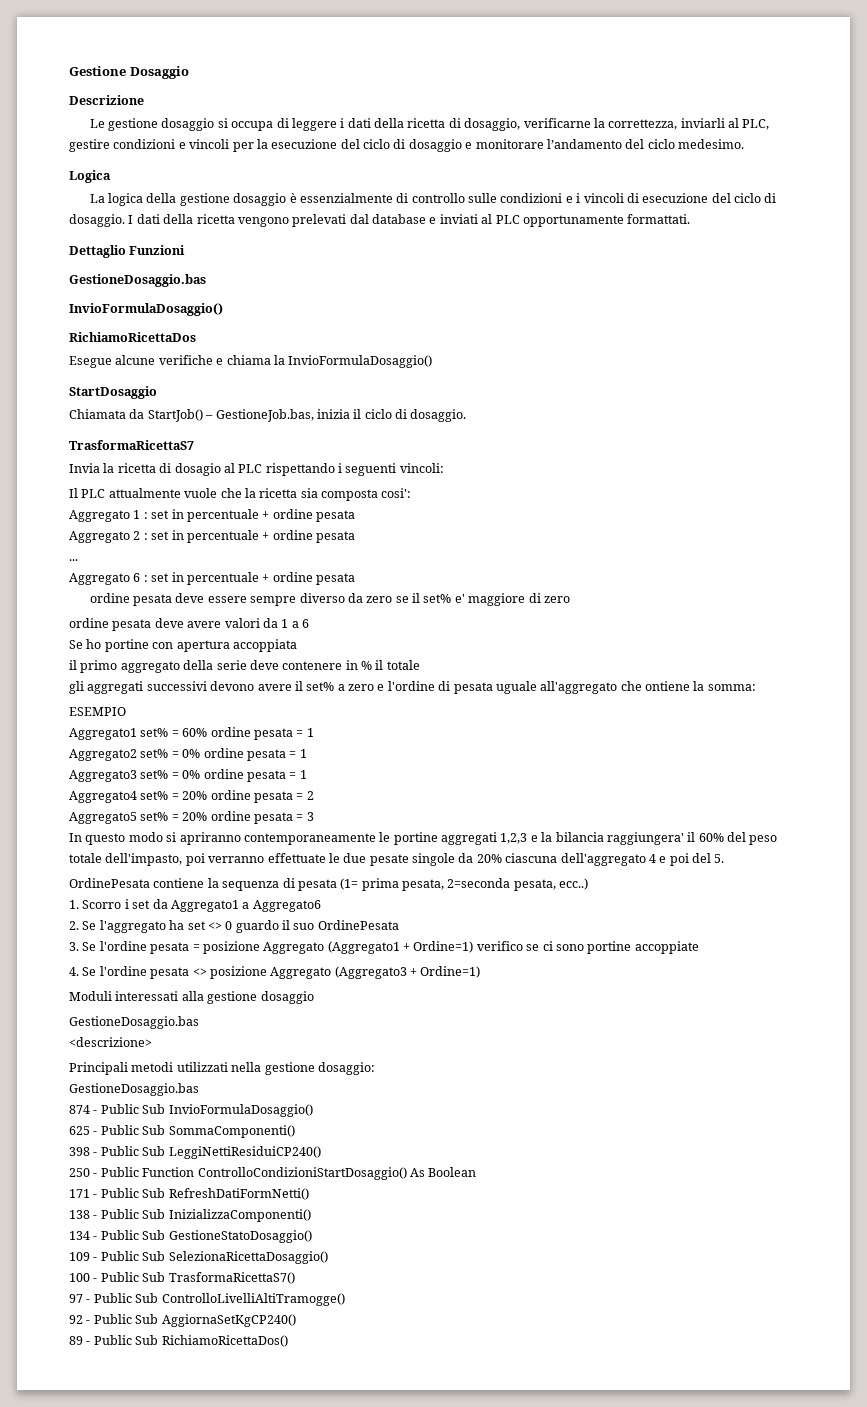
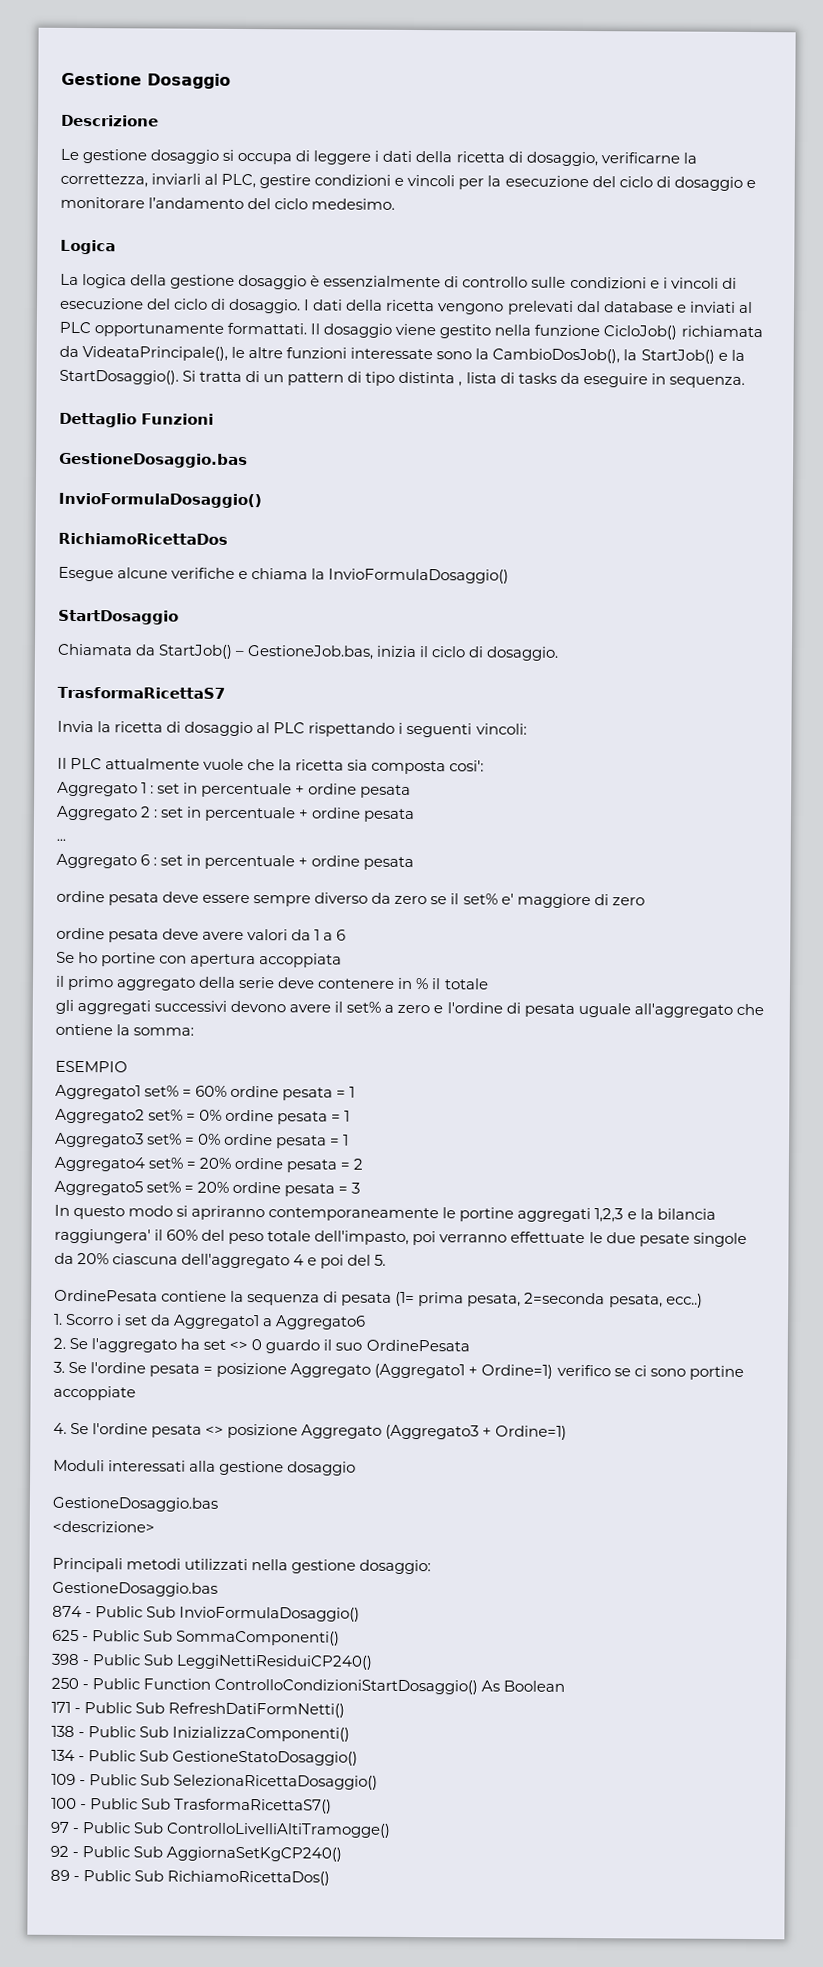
(691, 219) none -> [310,323,763,340] [59,345,745,364] [59,369,745,388] Il dosaggio viene gestito nella funzione CicloJob() richiamata da VideataPrincipale(), le altre funzioni interessate sono la CambioDosJob(), la StartJob() e la StartDosaggio(). Si tratta di un pattern di tipo distinta , lista di tasks da eseguire in sequenza.
[174,463,221,476] dosagio -> [184,721,254,737] dosaggio

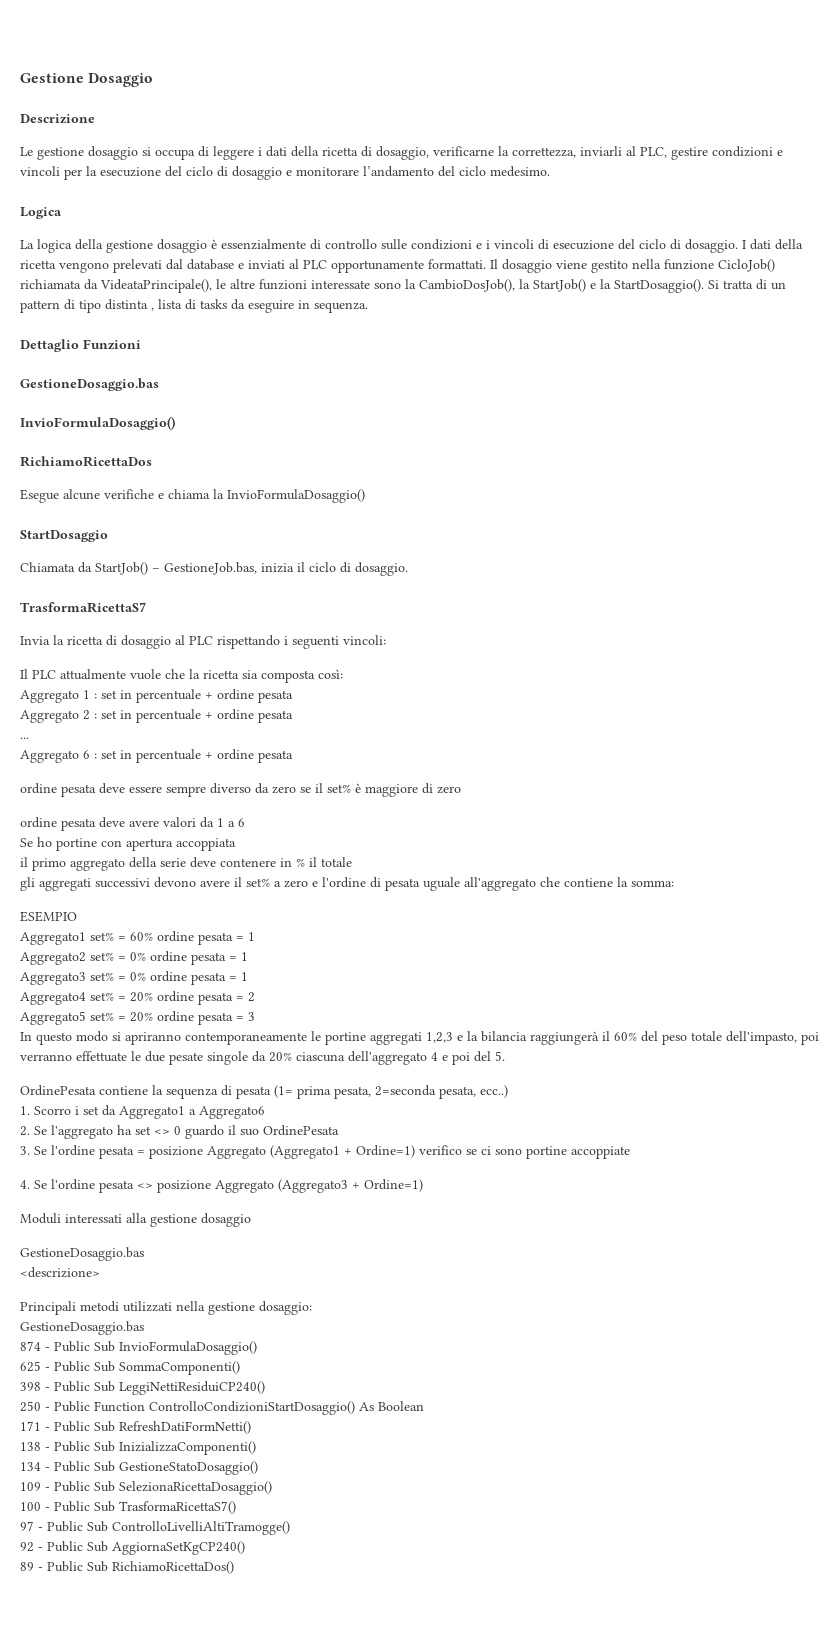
[449,760,485,772] cosi': -> [318,669,343,679] così:
[500,893,514,905] e' -> [355,783,361,793] è
[55,1023,113,1036] ontiene -> [564,878,613,887] contiene
[54,1228,151,1244] raggiungera' -> [530,1031,599,1045] raggiungerà

